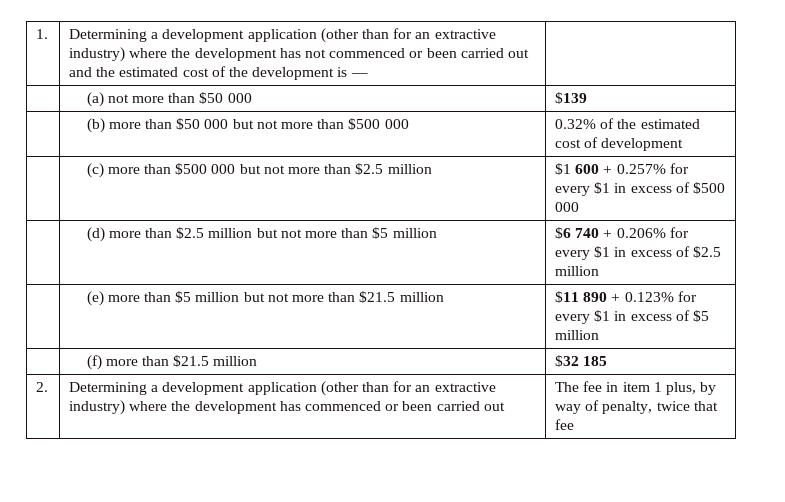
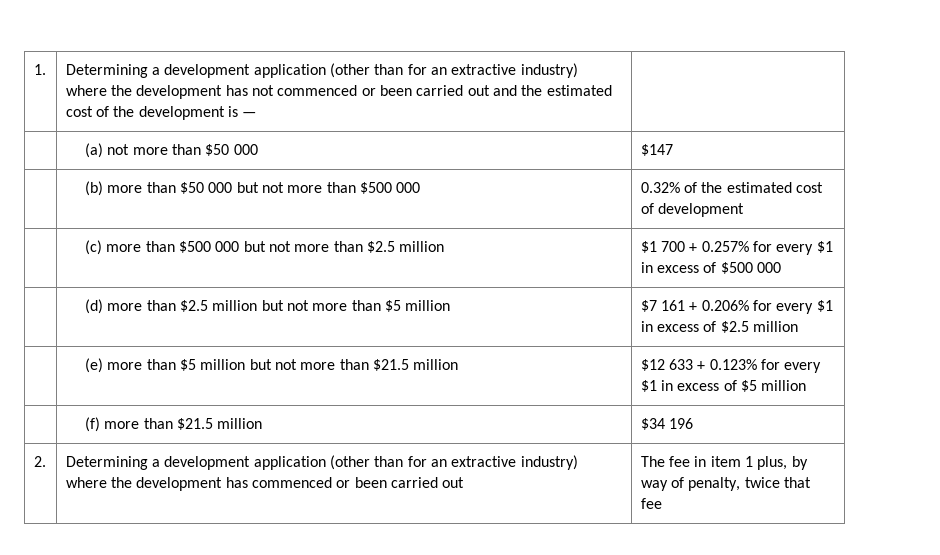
[555,92,588,104] $139 -> [640,144,673,156] $147
[575,164,600,174] 600 -> [661,241,686,252] 700
[555,227,600,239] $6 740 -> [640,300,686,312] $7 161
[555,291,608,303] $11 890 -> [640,359,694,371] $12 633
[555,355,608,367] $32 185 -> [640,418,694,430] $34 196

